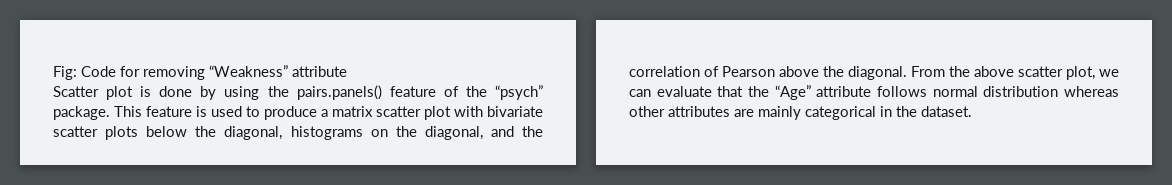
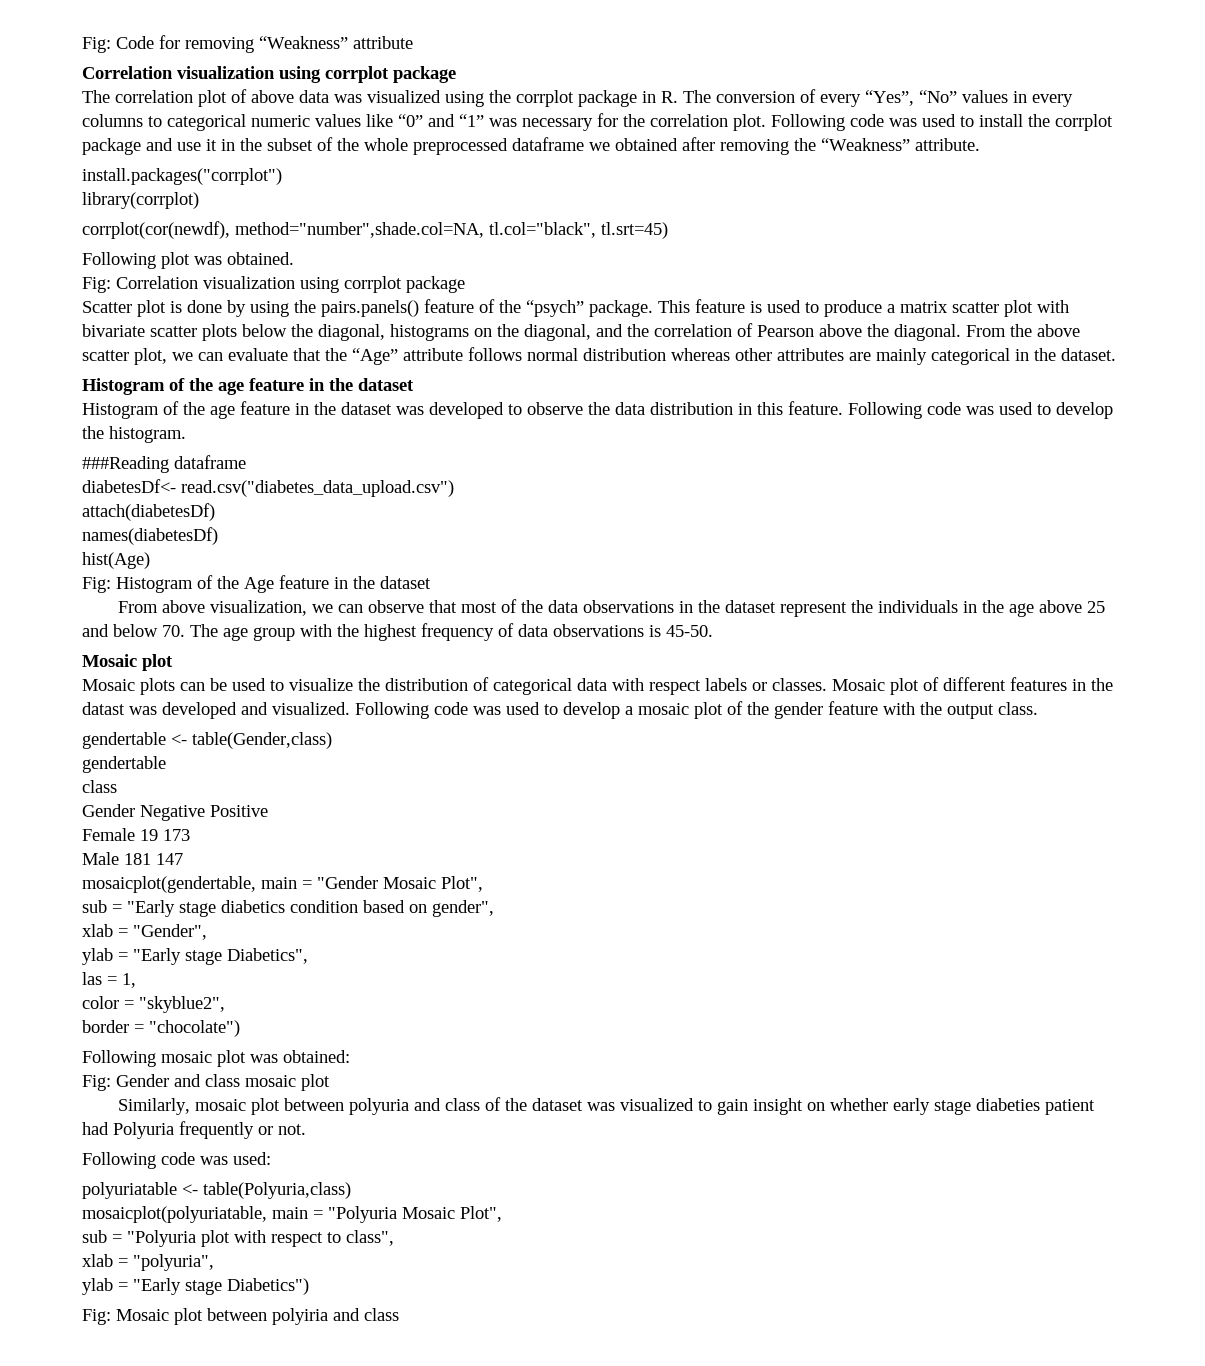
(347, 71) none -> [82,66,456,83] [82,89,1073,107] [82,113,1113,131] [82,137,980,155] [82,168,282,185] [82,192,199,209] [82,221,668,239] [82,252,294,269] [82,276,465,293] // Correlation visualization using corrplot package // The correlation plot of above data was visualized using the corrplot package in R. The conversion of every “Yes”, “No” values in every columns to categorical numeric values like “0” and “1” was necessary for the correlation plot. Following code was used to install the corrplot package and use it in the subset of the whole preprocessed dataframe we obtained after removing the “Weakness” attribute. // install.packages("corrplot") // library(corrplot) // corrplot(cor(newdf), method="number",shade.col=NA, tl.col="black", tl.srt=45) // Following plot was obtained. // Fig: Correlation visualization using corrplot package
(972, 111) none -> [82,378,414,395] [82,401,1113,419] [82,426,186,443] [82,455,246,473] [82,479,454,497] [82,503,215,521] [82,527,218,545] [82,552,150,569] [82,575,431,593] [118,599,1106,617] [82,623,713,641] [82,654,173,671] [82,677,1113,695] [82,701,1038,719] [82,732,332,749] [82,756,166,773] [82,780,117,793] [82,804,268,821] [82,828,190,841] [82,852,183,865] [82,876,483,893] [82,900,494,917] [82,924,207,940] [82,948,308,965] [82,972,136,988] [82,996,225,1013] [82,1020,240,1037] [82,1050,350,1067] [82,1074,330,1091] [118,1097,1096,1115] [82,1121,306,1139] [82,1152,271,1169] [82,1182,351,1199] [82,1206,502,1223] [82,1230,394,1247] [82,1254,214,1271] [82,1278,309,1295] [82,1308,399,1325] // Histogram of the age feature in the dataset // Histogram of the age feature in the dataset was developed to observe the data distribution in this feature. Following code was used to develop the histogram. // ###Reading dataframe // diabetesDf<- read.csv("diabetes_data_upload.csv") // attach(diabetesDf) // names(diabetesDf) // hist(Age) // Fig: Histogram of the Age feature in the dataset // From above visualization, we can observe that most of the data observations in the dataset represent the individuals in the age above 25 and below 70. The age group with the highest frequency of data observations is 45-50. // Mosaic plot // Mosaic plots can be used to visualize the distribution of categorical data with respect labels or classes. Mosaic plot of different features in the datast was developed and visualized. Following code was used to develop a mosaic plot of the gender feature with the output class. // gendertable <- table(Gender,class) // gendertable // class // Gender Negative Positive // Female 19 173 // Male 181 147 // mosaicplot(gendertable, main = "Gender Mosaic Plot", // sub = "Early stage diabetics condition based on gender", // xlab = "Gender", // ylab = "Early stage Diabetics", // las = 1, // color = "skyblue2", // border = "chocolate") // Following mosaic plot was obtained: // Fig: Gender and class mosaic plot // Similarly, mosaic plot between polyuria and class of the dataset was visualized to gain insight on whether early stage diabeties patient had Polyuria frequently or not. // Following code was used: // polyuriatable <- table(Polyuria,class) // mosaicplot(polyuriatable, main = "Polyuria Mosaic Plot", // sub = "Polyuria plot with respect to class", // xlab = "polyuria", // ylab = "Early stage Diabetics") // Fig: Mosaic plot between polyiria and class

